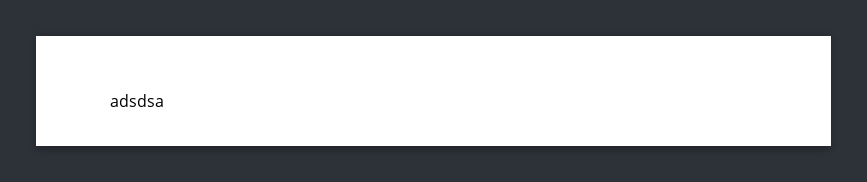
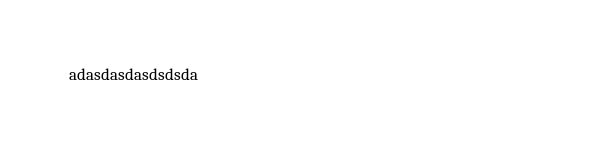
[110,94,164,107] adsdsa -> [69,68,198,80] adasdasdasdsdsda

